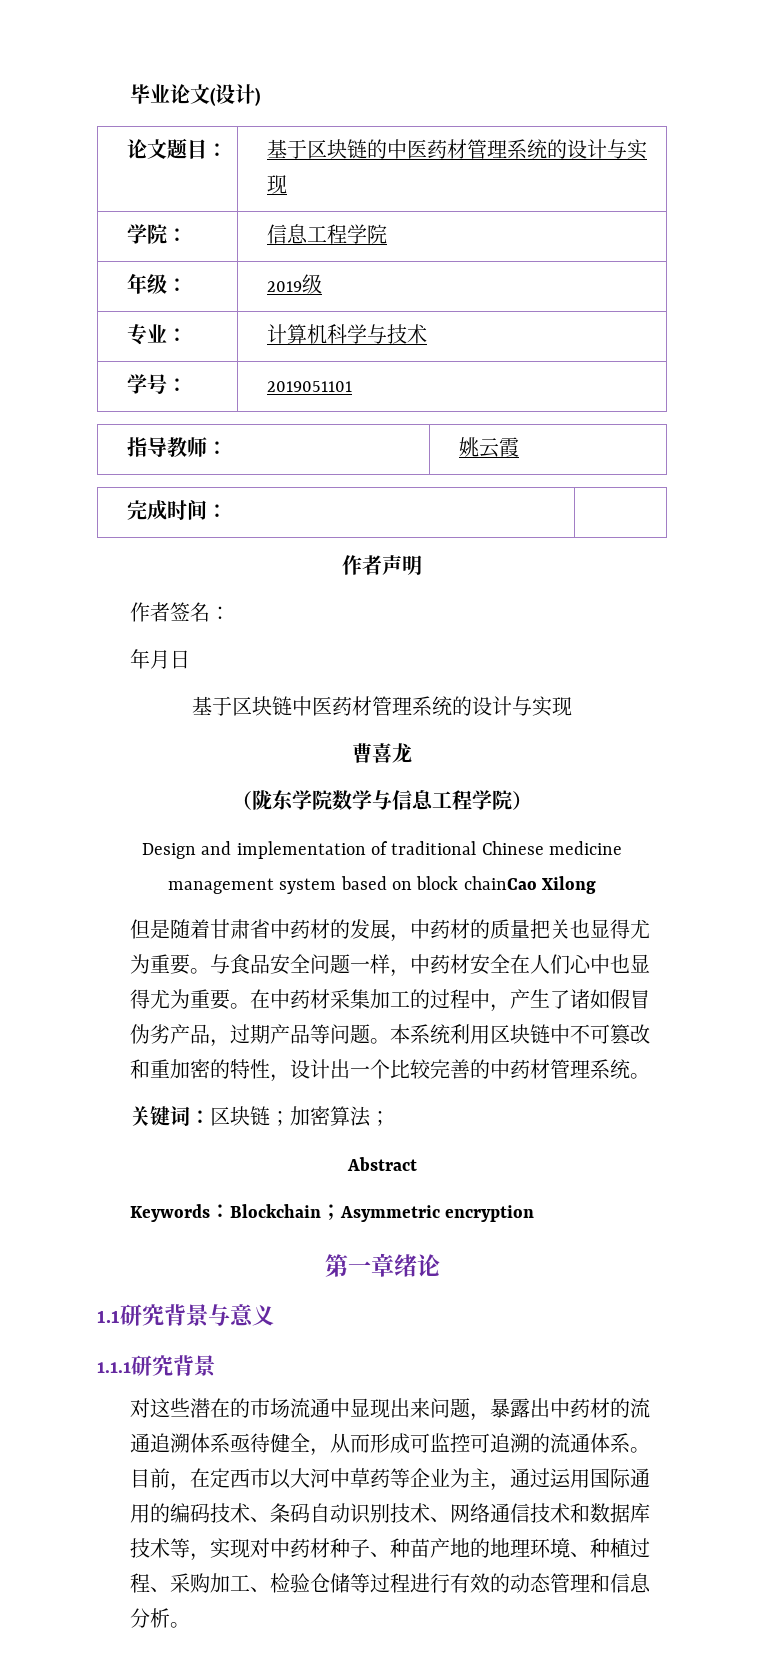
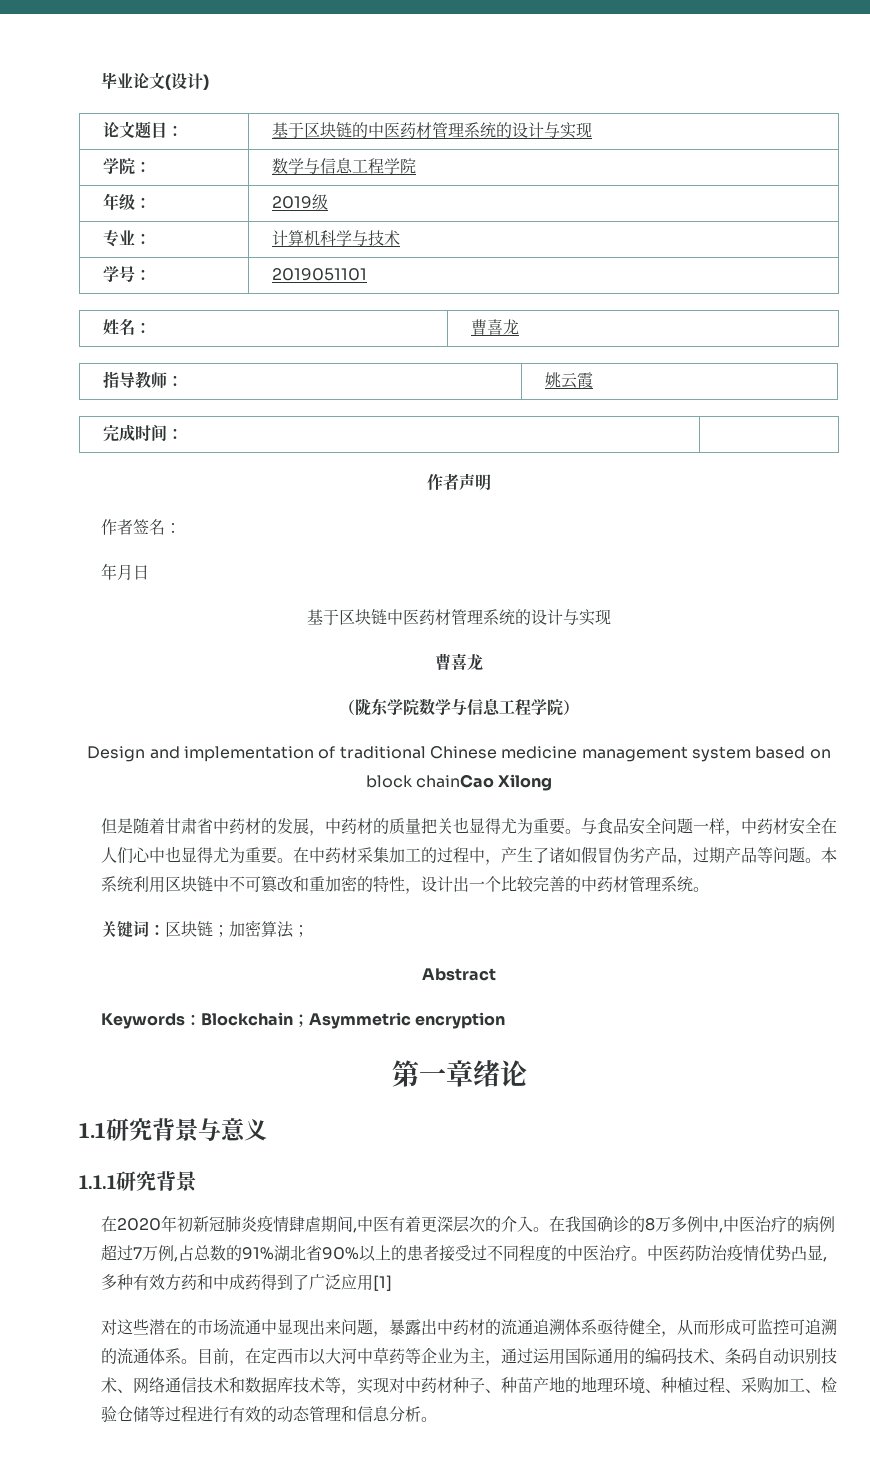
(188, 235) none -> [272,158,321,174] 数学与
(353, 386) none -> [103,318,152,335] [471,319,520,335] // 姓名： | 曹喜龙
(216, 1366) none -> [101,1215,836,1233] [101,1244,828,1262] [101,1274,393,1291] // 在2020年初新冠肺炎疫情肆虐期间,中医有着更深层次的介入。在我国确诊的8万多例中,中医治疗的病例超过7万例,占总数的91%湖北省90%以上的患者接受过不同程度的中医治疗。中医药防治疫情优势凸显,多种有效方药和中成药得到了广泛应用[1]

